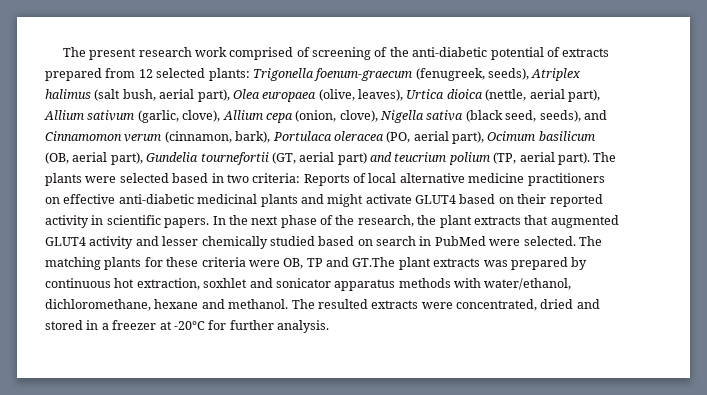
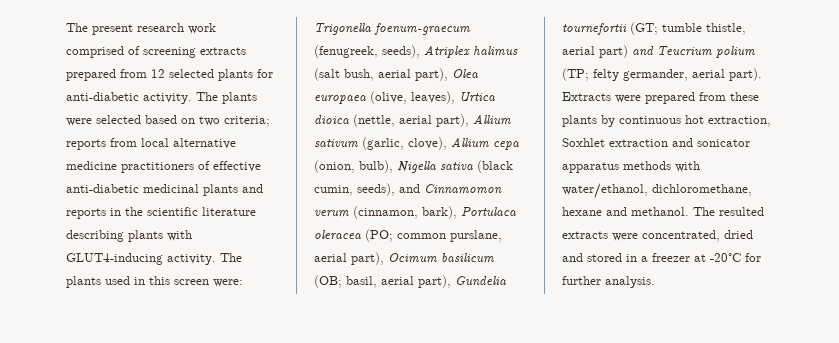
[374,47,560,60] of the anti-diabetic potential of -> (196, 52) none
[208,68,250,81] plants: -> [218,69,273,81] [66,92,257,104] [66,115,270,127] [66,138,236,150] [66,161,261,173] [66,184,263,196] [66,207,256,219] [66,230,192,242] [66,253,242,265] [66,276,243,288] plants for anti-diabetic activity. The plants were selected based on two criteria; reports from local alternative medicine practitioners of effective anti-diabetic medicinal plants and reports in the scientific literature describing plants with GLUT4-inducing activity. The plants used in this screen were:
[339,110,378,122] clove), -> [359,160,393,173] bulb),
[505,110,537,122] seed, -> [314,185,353,196] cumin,
[386,131,411,143] (PO, -> [365,229,502,242] (PO; common purslane,
[45,152,69,164] (OB, -> [314,275,377,288] (OB; basil,
[271,152,617,165] [45,173,605,186] [45,194,603,207] [45,215,619,228] [45,236,602,249] [45,257,568,270] (GT, aerial part) and teucrium polium (TP, aerial part). The plants were selected based in two criteria: Reports of local alternative medicine practitioners on effective anti-diabetic medicinal plants and might activate GLUT4 based on their reported activity in scientific papers. In the next phase of the research, the plant extracts that augmented GLUT4 activity and lesser chemically studied based on search in PubMed were selected. The matching plants for these criteria were OB, TP and GT.The plant extracts was prepared -> [630,22,746,35] [562,45,755,58] [562,68,762,81] [562,92,759,104] [562,115,597,127] (GT; tumble thistle, aerial part) and Teucrium polium (TP; felty germander, aerial part). Extracts were prepared from these plants
[203,278,248,288] soxhlet -> [562,138,668,147] Soxhlet extraction

